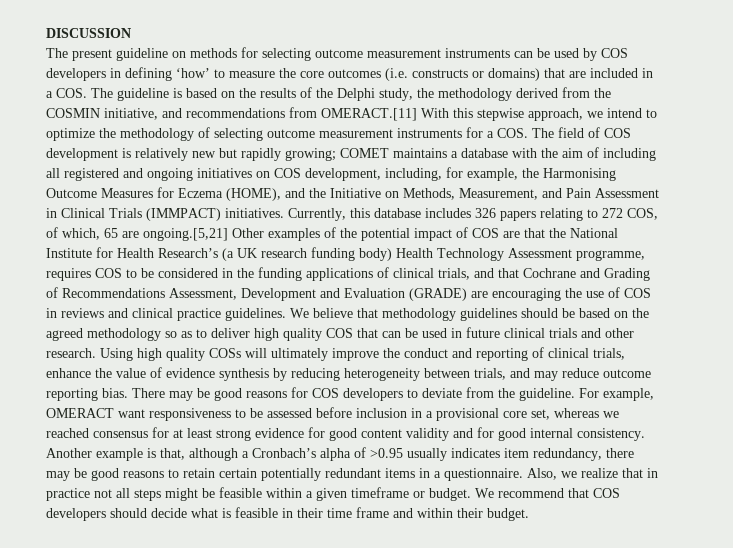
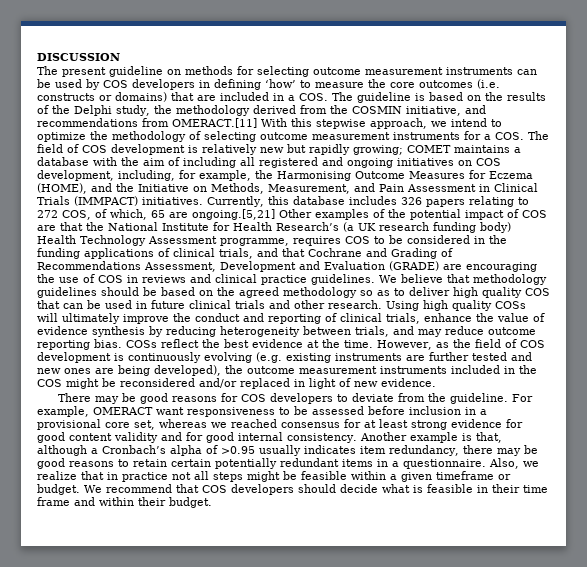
(128, 393) none -> [126,339,545,350] [37,352,532,363] [37,365,537,376] [37,378,436,389] COSs reflect the best evidence at the time. However, as the field of COS development is continuously evolving (e.g. existing instruments are further tested and new ones are being developed), the outcome measurement instruments included in the COS might be reconsidered and/or replaced in light of new evidence. //

